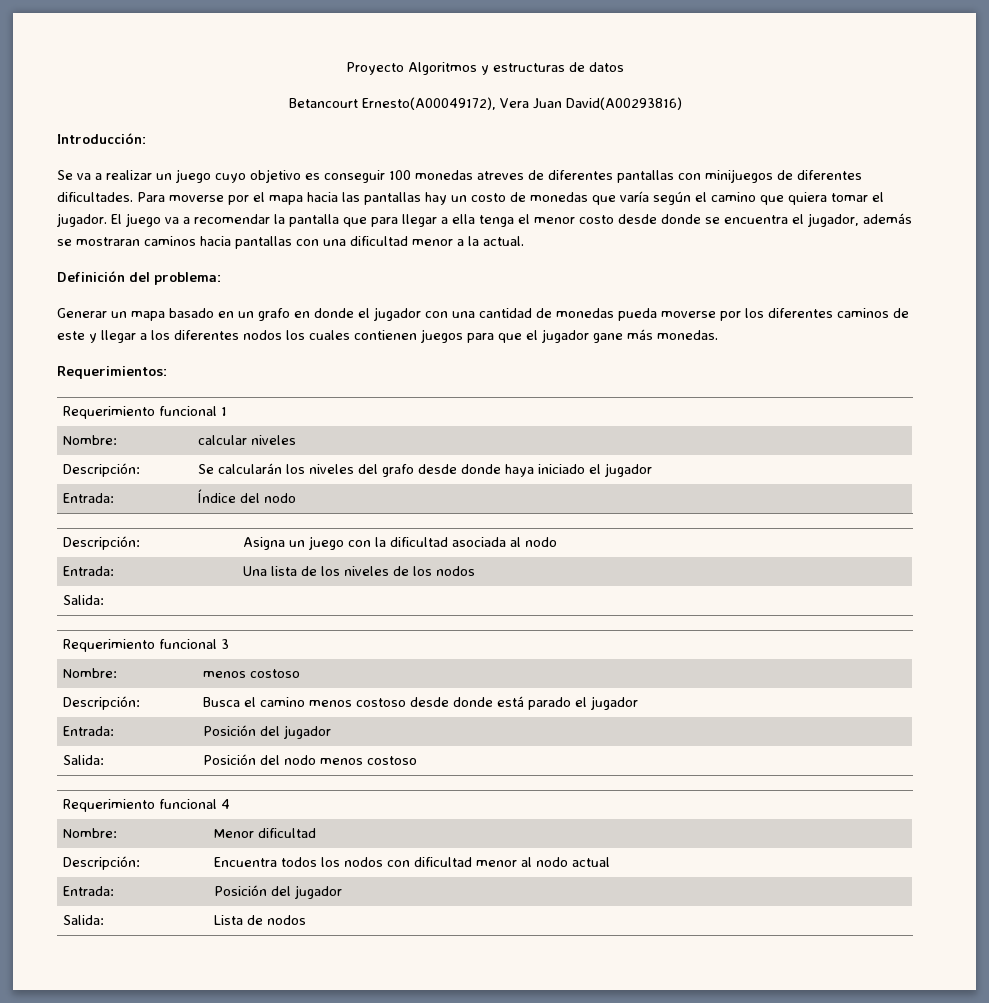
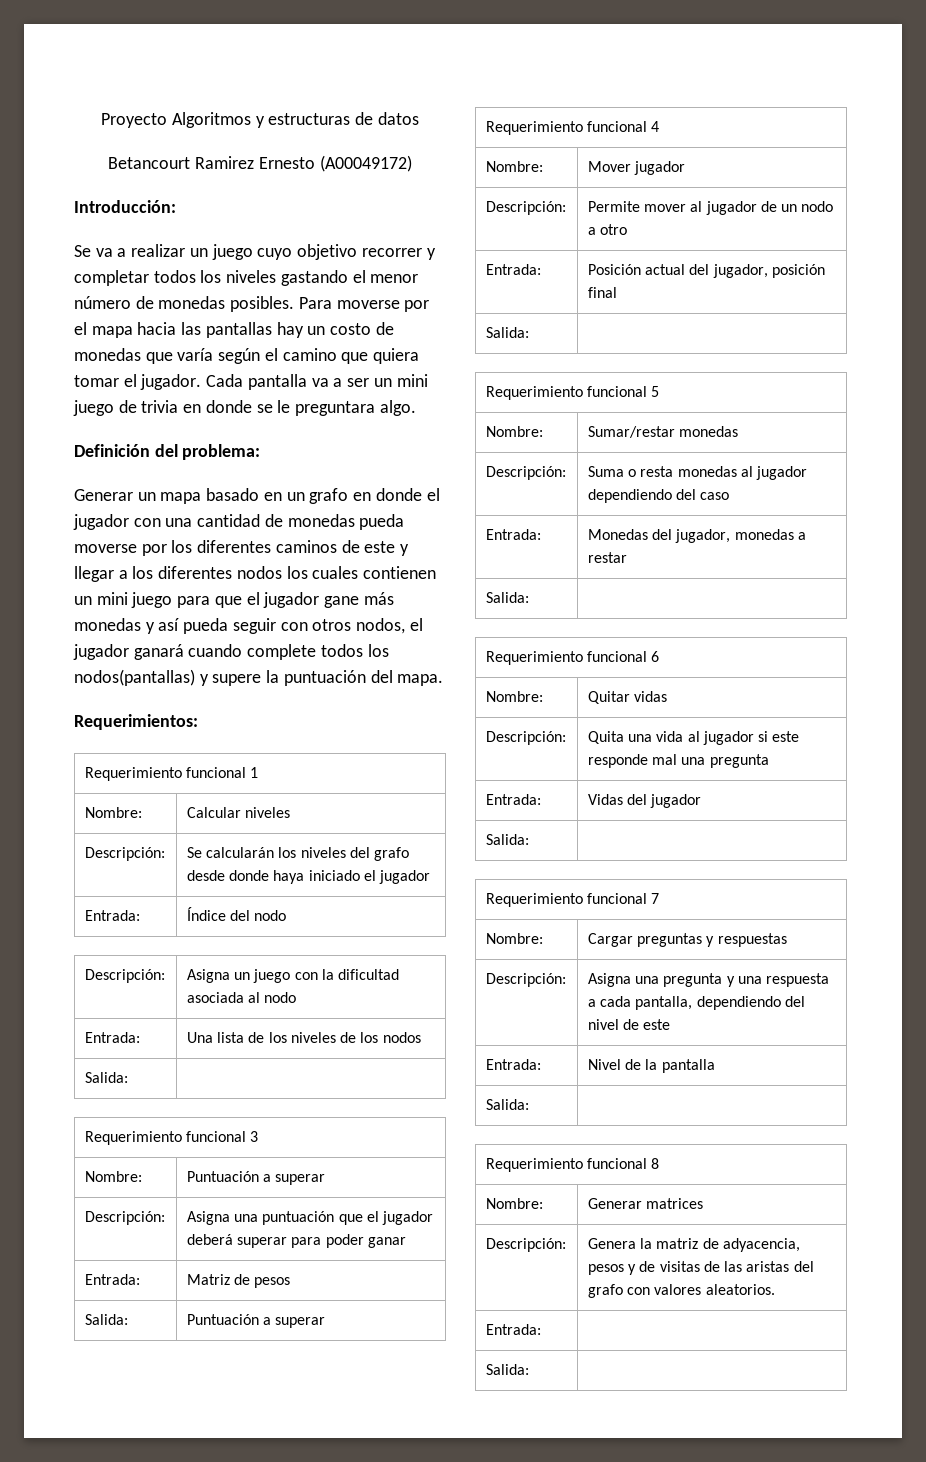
[361,97,682,110] Ernesto(A00049172), Vera Juan David(A00293816) -> [195,155,412,172] Ramirez Ernesto (A00049172)
[305,169,862,183] [57,192,133,202] es conseguir 100 monedas atreves de diferentes pantallas con minijuegos de diferentes dificultades. -> [361,248,436,260] [74,270,419,286] [74,296,295,312] recorrer y completar todos los niveles gastando el menor número de monedas posibles.
[111,213,912,227] [57,236,524,249] El juego va a recomendar la pantalla que para llegar a ella tenga el menor costo desde donde se encuentra el jugador, además se mostraran caminos hacia pantallas con una dificultad menor a la actual. -> [206,374,428,390] [73,400,416,416] Cada pantalla va a ser un mini juego de trivia en donde se le preguntara algo.
[421,329,463,343] juegos -> [74,592,173,608] un mini juego
[657,330,718,340] monedas. -> [74,618,423,634] [73,644,389,660] [74,669,444,686] monedas y así pueda seguir con otros nodos, el jugador ganará cuando complete todos los nodos(pantallas) y supere la puntuación del mapa.
[198,435,248,445] calcular -> [186,807,241,818] Calcular
[203,669,301,678] [63,696,141,710] [203,696,639,710] [63,726,115,736] [203,725,332,739] [63,755,105,765] [203,754,418,765] menos costoso // Descripción: | Busca el camino menos costoso desde donde está parado el jugador // Entrada: | Posición del jugador // Salida: | Posición del nodo menos costoso -> [186,1171,326,1185] [84,1211,165,1225] [186,1211,434,1225] [186,1234,406,1248] [84,1274,140,1285] [186,1274,291,1288] [84,1314,128,1325] [186,1314,326,1328] Puntuación a superar // Descripción: | Asigna una puntuación que el jugador deberá superar para poder ganar // Entrada: | Matriz de pesos // Salida: | Puntuación a superar
[214,828,317,838] [63,856,141,870] [214,857,611,867] [63,886,115,896] [214,885,343,899] [63,915,105,925] [214,915,307,925] Menor dificultad // Descripción: | Encuentra todos los nodos con dificultad menor al nodo actual // Entrada: | Posición del jugador // Salida: | Lista de nodos -> [587,161,685,175] [485,201,566,215] [587,201,834,215] [587,224,627,235] [485,264,541,275] [587,264,825,278] [587,287,617,298] [485,327,529,338] [485,386,660,400] [485,426,543,437] [587,426,738,438] [485,466,566,480] [587,466,808,480] [587,489,730,503] [485,529,541,540] [587,529,806,543] [587,552,627,563] [485,592,529,603] [485,651,660,665] [485,691,543,702] [587,691,667,704] [485,731,566,745] [587,731,800,745] [587,754,769,768] [485,794,541,805] [587,794,702,808] [485,834,529,845] [485,893,660,907] [485,933,543,944] [587,933,787,947] [485,973,566,987] [587,973,830,987] [587,996,805,1010] [587,1019,671,1030] [485,1059,541,1070] [587,1059,715,1073] [485,1099,529,1110] [485,1158,660,1172] [485,1198,543,1209] [587,1198,703,1209] [485,1238,566,1252] [587,1238,800,1252] [587,1261,814,1275] [587,1284,775,1298] [485,1324,541,1335] [485,1364,529,1375] Mover jugador // Descripción: | Permite mover al jugador de un nodo a otro // Entrada: | Posición actual del jugador, posición final // Salida: | // Requerimiento funcional 5 // Nombre: | Sumar/restar monedas // Descripción: | Suma o resta monedas al jugador dependiendo del caso // Entrada: | Monedas del jugador, monedas a restar // Salida: | // Requerimiento funcional 6 // Nombre: | Quitar vidas // Descripción: | Quita una vida al jugador si este responde mal una pregunta // Entrada: | Vidas del jugador // Salida: | // Requerimiento funcional 7 // Nombre: | Cargar preguntas y respuestas // Descripción: | Asigna una pregunta y una respuesta a cada pantalla, dependiendo del nivel de este // Entrada: | Nivel de la pantalla // Salida: | // Requerimiento funcional 8 // Nombre: | Generar matrices // Descripción: | Genera la matriz de adyacencia, pesos y de visitas de las aristas del grafo con valores aleatorios. // Entrada: | // Salida: |

